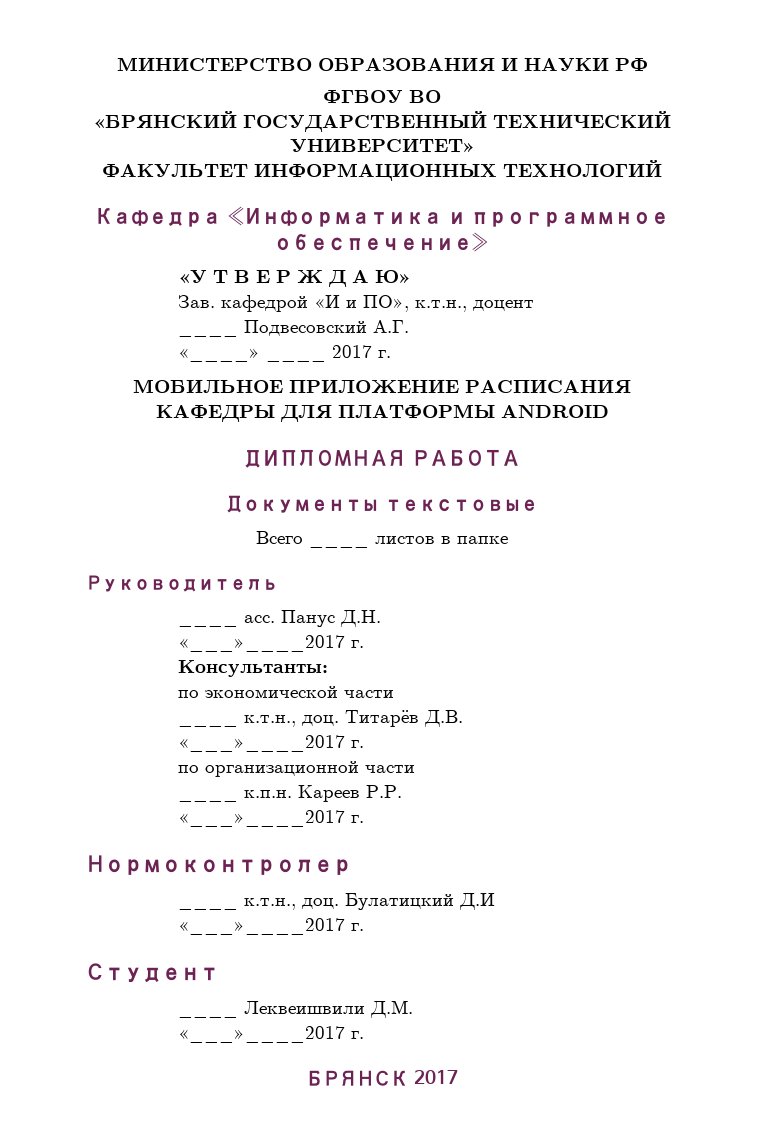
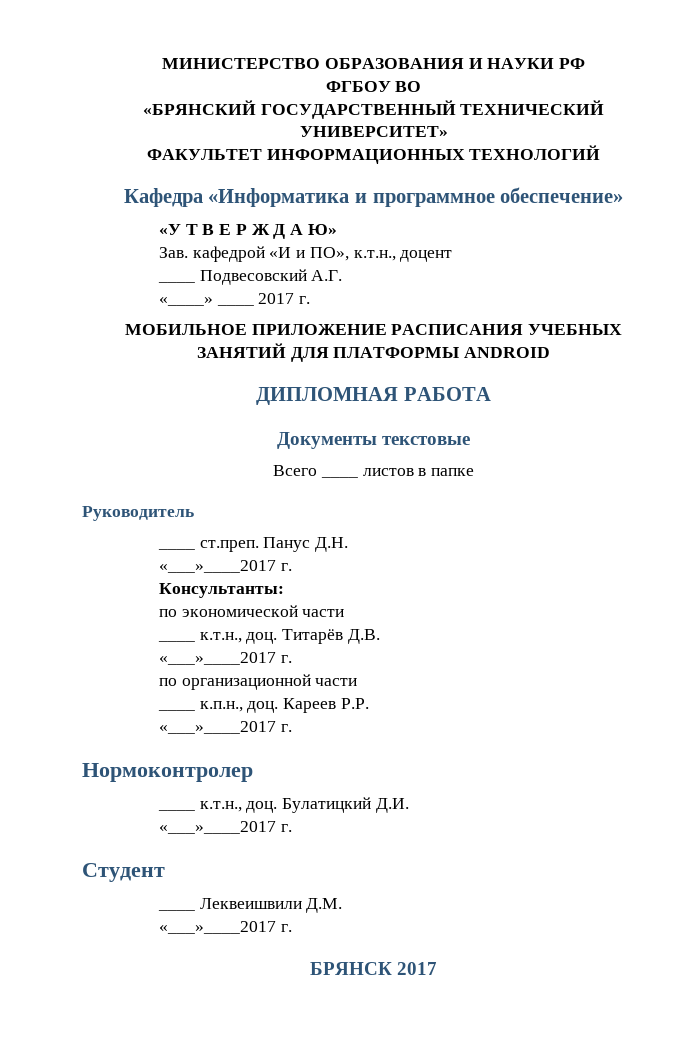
[155,404,275,422] КАФЕДРЫ -> [528,324,623,335] [196,343,286,358] УЧЕБНЫХ ЗАНЯТИЙ
[243,615,275,623] асс. -> [199,540,259,552] ст.преп.
[243,790,292,798] к.п.н. -> [199,701,279,713] к.п.н., доц.
[458,893,495,910] Д.И -> [375,798,409,813] Д.И.

